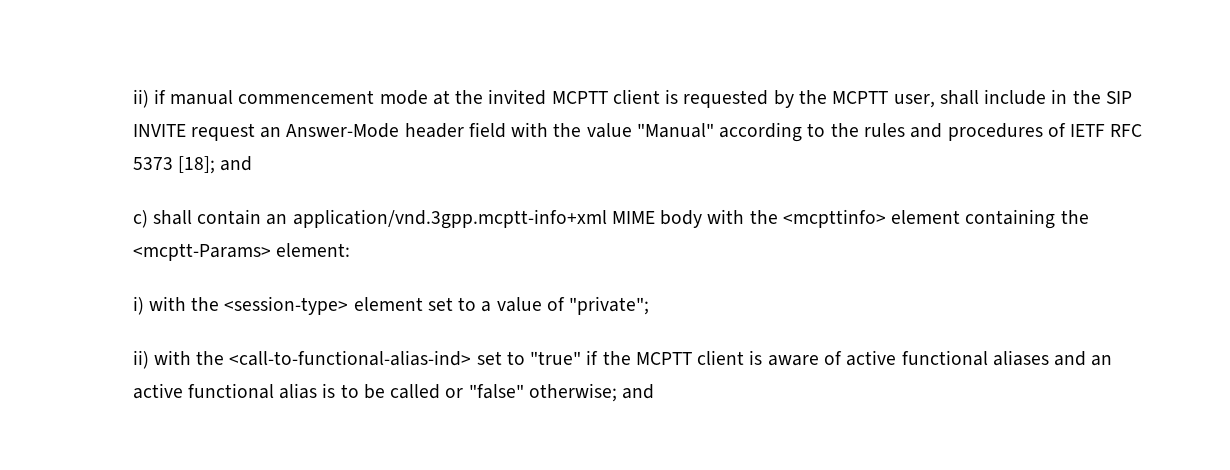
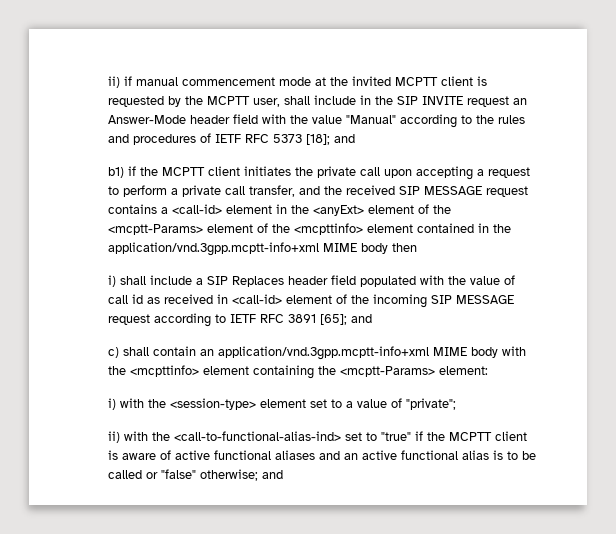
(253, 163) none -> [108,166,531,180] [108,185,529,197] [108,204,452,216] [108,223,512,235] [108,242,418,256] [108,275,516,287] [108,294,515,308] [108,313,373,327] // b1) if the MCPTT client initiates the private call upon accepting a request to perform a private call transfer, and the received SIP MESSAGE request contains a <call-id> element in the <anyExt> element of the <mcptt-Params> element of the <mcpttinfo> element contained in the application/vnd.3gpp.mcptt-info+xml MIME body then // i) shall include a SIP Replaces header field populated with the value of call id as received in <call-id> element of the incoming SIP MESSAGE request according to IETF RFC 3891 [65]; and

